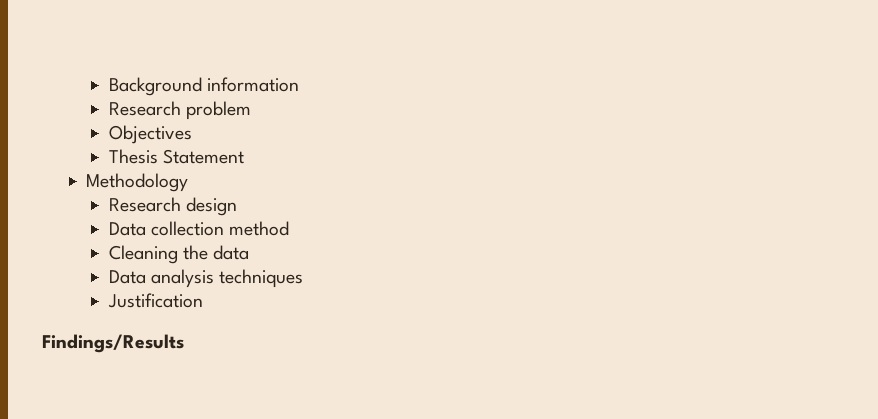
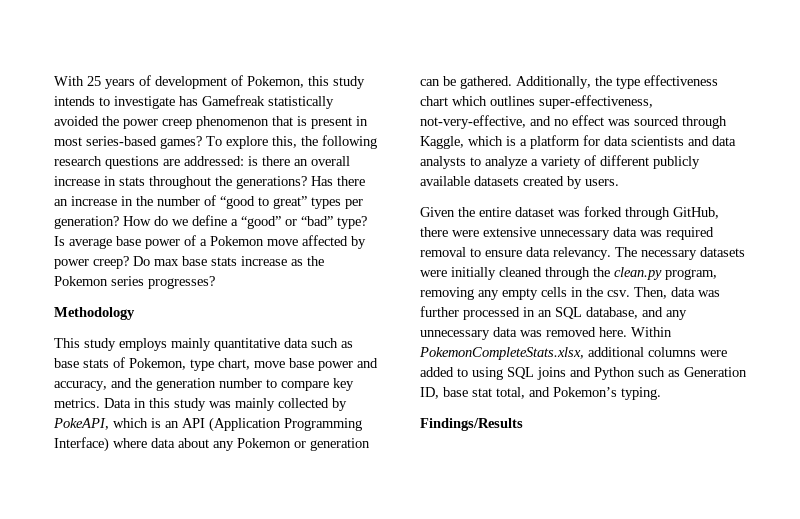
[108,77,300,96] [108,101,252,120] [108,125,192,144] [108,149,245,164] [86,173,189,192] [108,197,238,216] [108,221,290,236] [108,245,250,264] [108,269,304,288] [107,293,203,308] Background information // Research problem // Objectives // Thesis Statement // Methodology // Research design // Data collection method // Cleaning the data // Data analysis techniques // Justification -> [54,75,365,89] [54,95,334,109] [54,116,368,129] [54,135,377,149] [54,156,350,169] [54,176,365,189] [54,195,363,209] [54,215,367,229] [54,235,366,249] [54,256,324,269] [54,276,215,289] [54,307,135,320] [54,338,353,351] [54,357,378,371] [54,378,354,391] [54,398,347,411] [53,417,362,432] [54,437,370,452] [420,75,718,89] [420,95,653,109] [420,115,727,129] [420,135,736,149] [420,155,700,169] [420,176,619,189] [420,206,719,220] [420,227,714,240] [420,247,745,260] [420,267,717,280] [420,287,720,300] [420,306,687,320] [420,327,672,340] [419,347,727,360] [420,367,747,380] [420,387,661,400] With 25 years of development of Pokemon, this study intends to investigate has Gamefreak statistically avoided the power creep phenomenon that is present in most series-based games? To explore this, the following research questions are addressed: is there an overall increase in stats throughout the generations? Has there an increase in the number of “good to great” types per generation? How do we define a “good” or “bad” type? Is average base power of a Pokemon move affected by power creep? Do max base stats increase as the Pokemon series progresses? // Methodology // This study employs mainly quantitative data such as base stats of Pokemon, type chart, move base power and accuracy, and the generation number to compare key metrics. Data in this study was mainly collected by PokeAPI, which is an API (Application Programming Interface) where data about any Pokemon or generation can be gathered. Additionally, the type effectiveness chart which outlines super-effectiveness, not-very-effective, and no effect was sourced through Kaggle, which is a platform for data scientists and data analysts to analyze a variety of different publicly available datasets created by users. // Given the entire dataset was forked through GitHub, there were extensive unnecessary data was required removal to ensure data relevancy. The necessary datasets were initially cleaned through the clean.py program, removing any empty cells in the csv. Then, data was further processed in an SQL database, and any unnecessary data was removed here. Within PokemonCompleteStats.xlsx, additional columns were added to using SQL joins and Python such as Generation ID, base stat total, and Pokemon’s typing.

